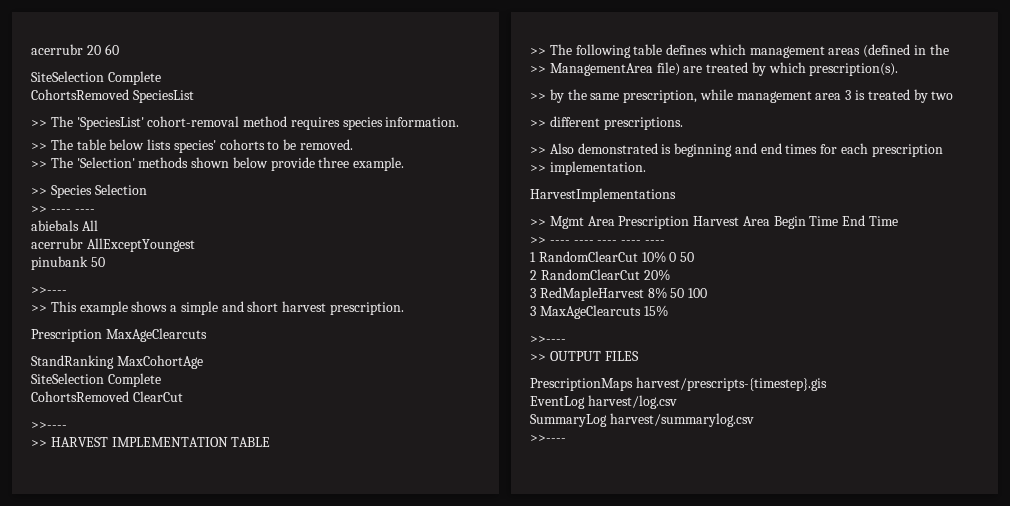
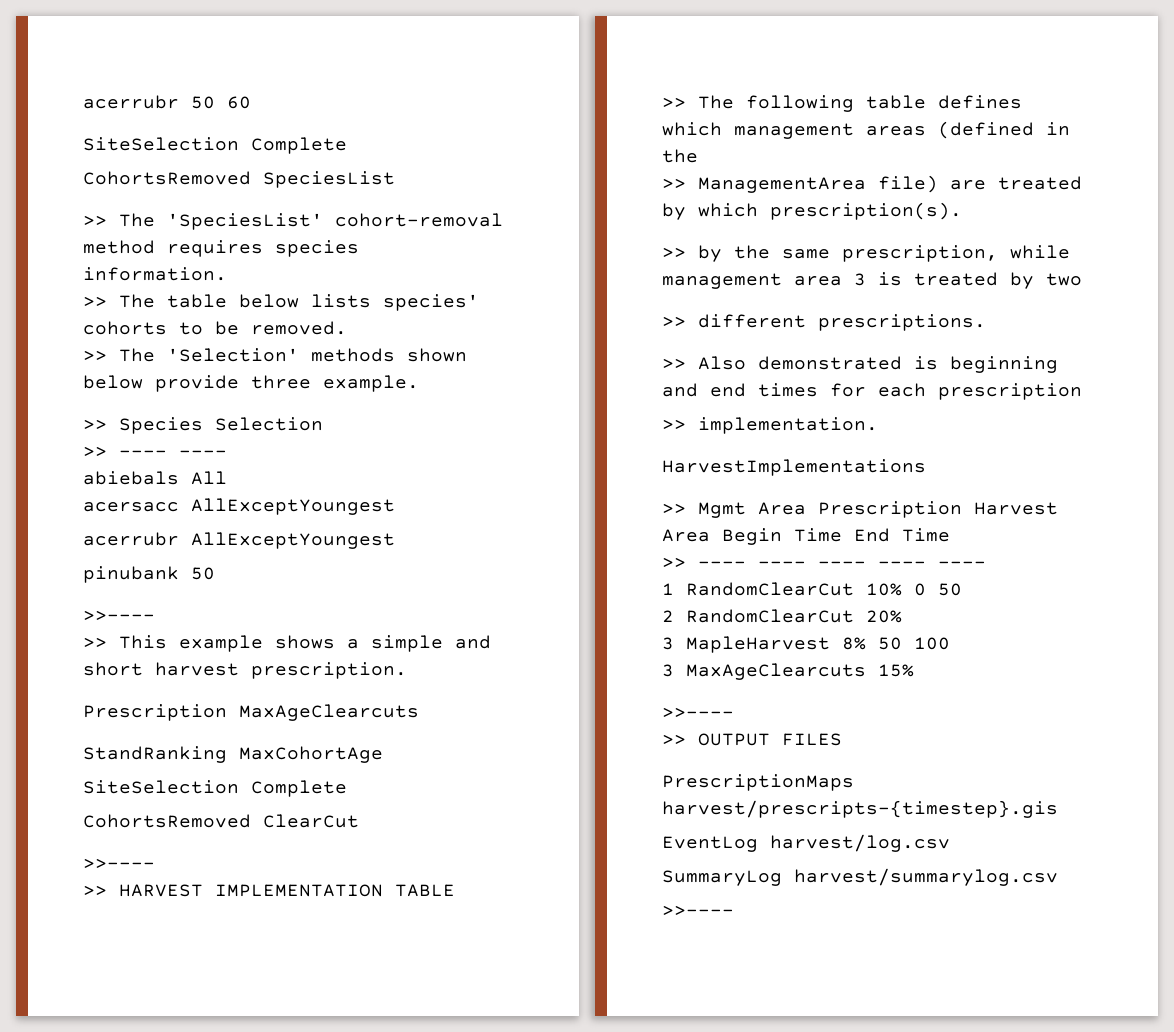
[31,44,101,55] acerrubr 20 -> [83,95,215,109] acerrubr 50
(98, 225) none -> [83,498,395,515] // acersacc AllExceptYoungest
[539,287,644,301] RedMapleHarvest -> [686,636,830,653] MapleHarvest

